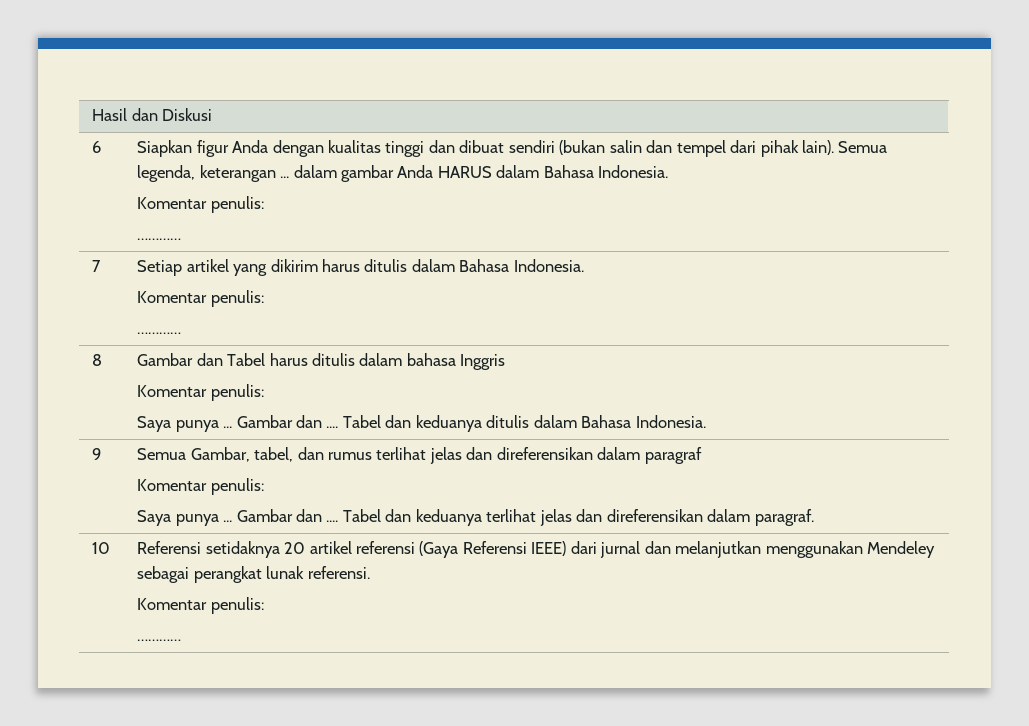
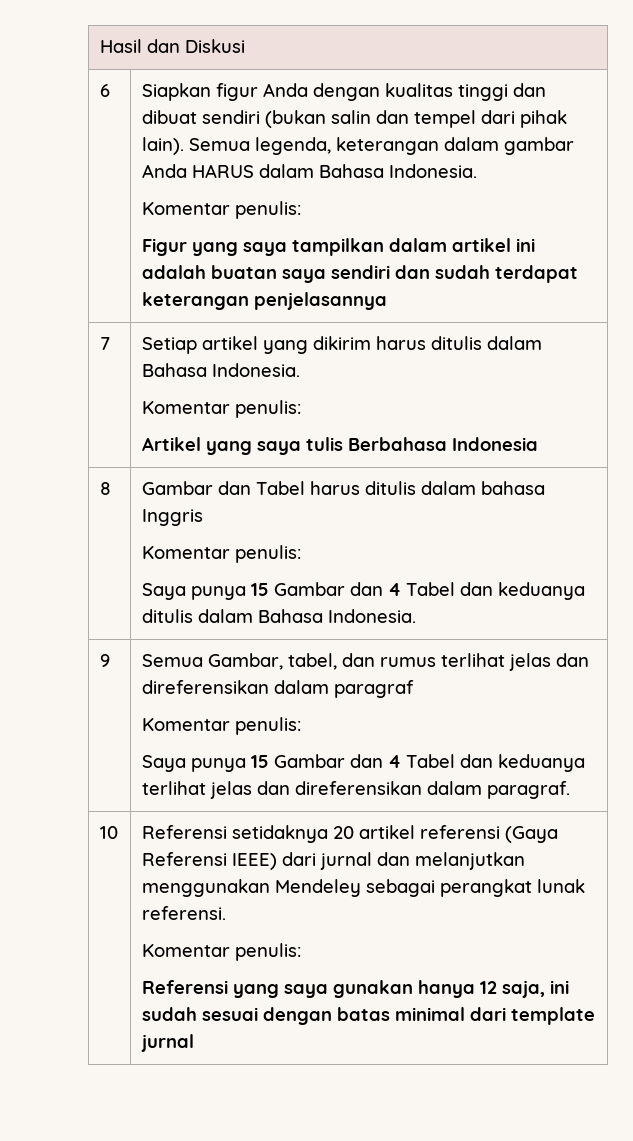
[280,176,290,178] ... -> (439, 146) none
[137,238,182,240] ………… -> [141,238,535,256] [141,265,578,283] [141,292,387,310] Figur yang saya tampilkan dalam artikel ini adalah buatan saya sendiri dan sudah terdapat keterangan penjelasannya
[137,332,182,334] ………… -> [141,437,538,455] Artikel yang saya tulis Berbahasa Indonesia
[223,415,339,428] ... Gambar dan .... -> [250,582,401,596] 15 Gambar dan 4
[223,509,339,522] ... Gambar dan .... -> [250,754,401,768] 15 Gambar dan 4
[137,639,182,641] ………… -> [141,980,569,998] [141,1007,595,1025] [140,1034,194,1052] Referensi yang saya gunakan hanya 12 saja, ini sudah sesuai dengan batas minimal dari template jurnal

